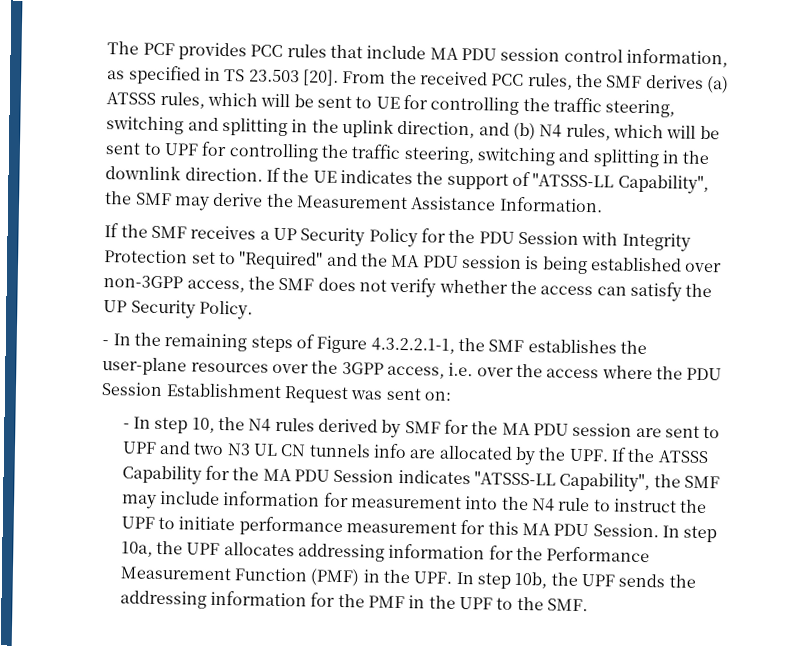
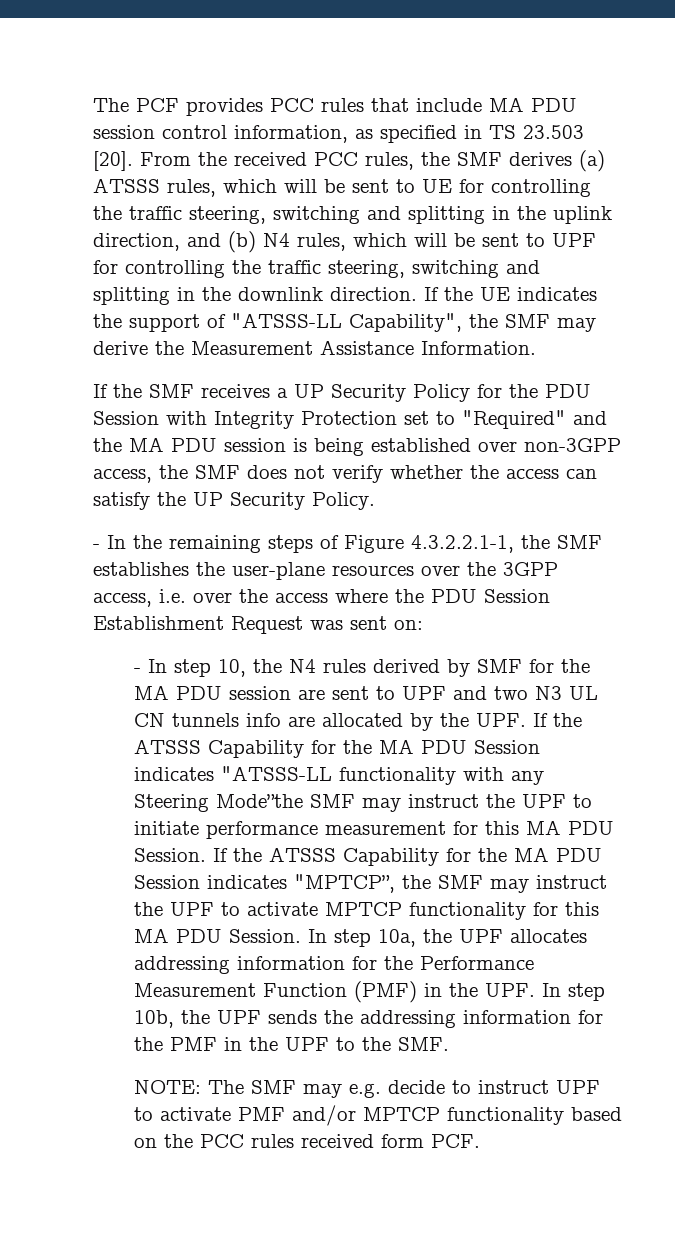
[559,472,721,493] [120,491,611,512] Capability", the SMF may include information for measurement into the N4 rule to -> [338,767,544,785] [133,794,401,812] functionality with any Steering Mode”the SMF may
(659, 530) none -> [212,847,602,866] [133,874,607,893] [133,902,599,920] [133,928,301,943] If the ATSSS Capability for the MA PDU Session indicates "MPTCP”, the SMF may instruct the UPF to activate MPTCP functionality for this MA PDU Session.
(589, 605) none -> [133,1080,600,1098] [133,1105,622,1126] [133,1134,480,1148] // NOTE: The SMF may e.g. decide to instruct UPF to activate PMF and/or MPTCP functionality based on the PCC rules received form PCF.

